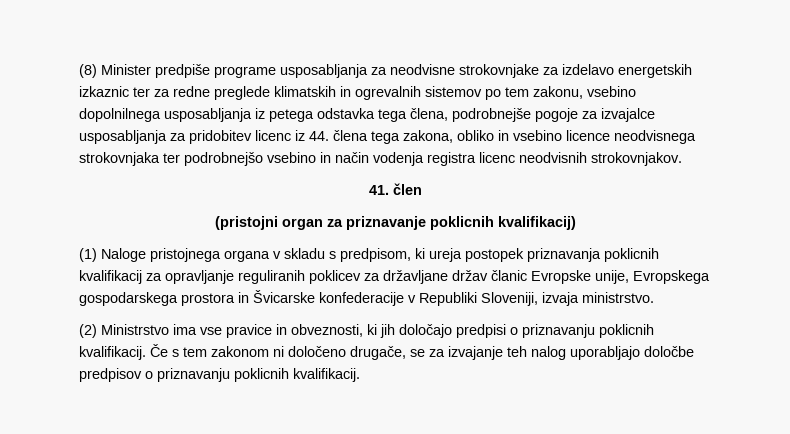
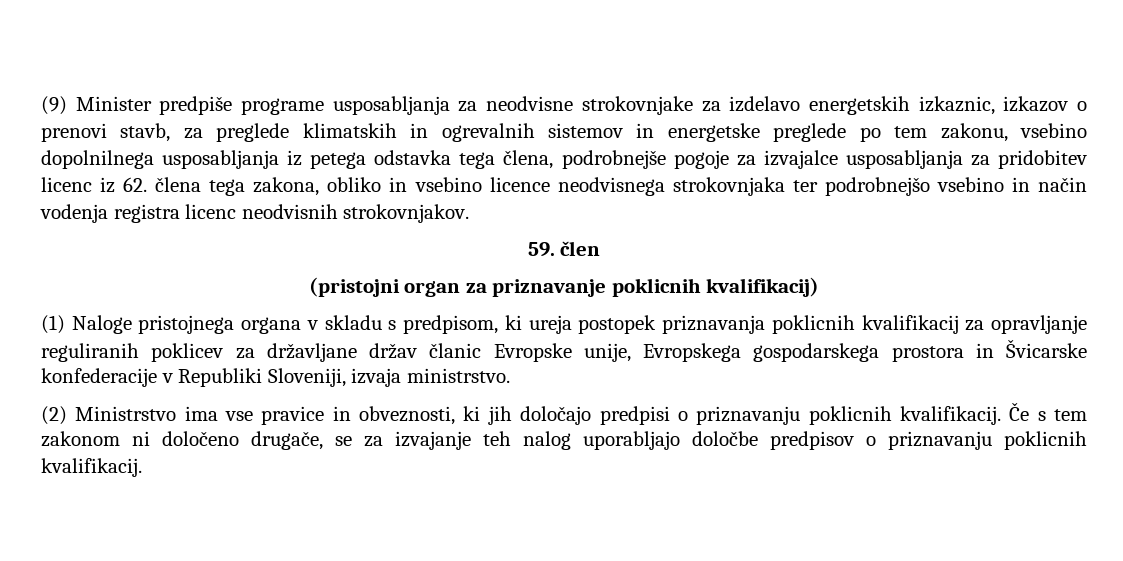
[79,64,97,78] (8) -> [41,96,67,115] (9)
[79,86,210,97] izkaznic ter za redne -> [918,96,1088,115] [41,123,203,142] izkaznic, izkazov o prenovi stavb, za
(482, 91) none -> [636,123,847,142] in energetske preglede
[309,131,329,141] 44. -> [123,177,148,192] 62.
[368,185,389,195] 41. -> [527,242,555,257] 59.

